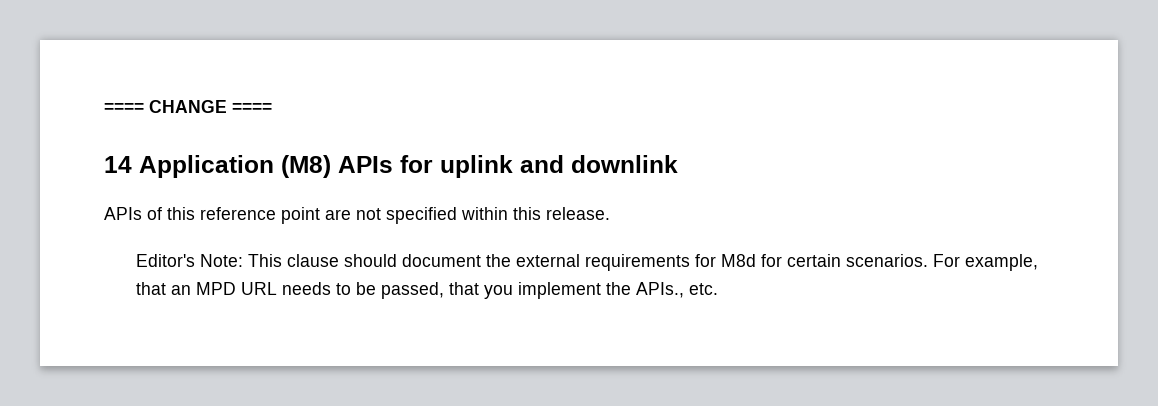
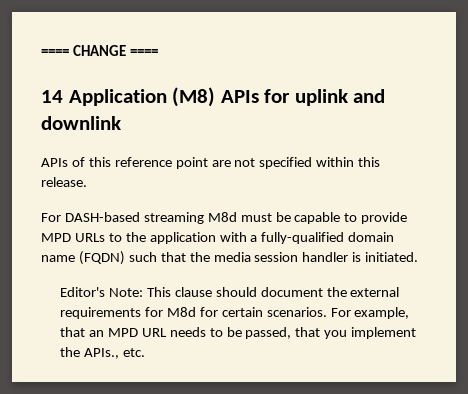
(610, 213) none -> [41,212,408,224] [41,232,395,244] [41,251,419,265] // For DASH-based streaming M8d must be capable to provide MPD URLs to the application with a fully-qualified domain name (FQDN) such that the media session handler is initiated.

